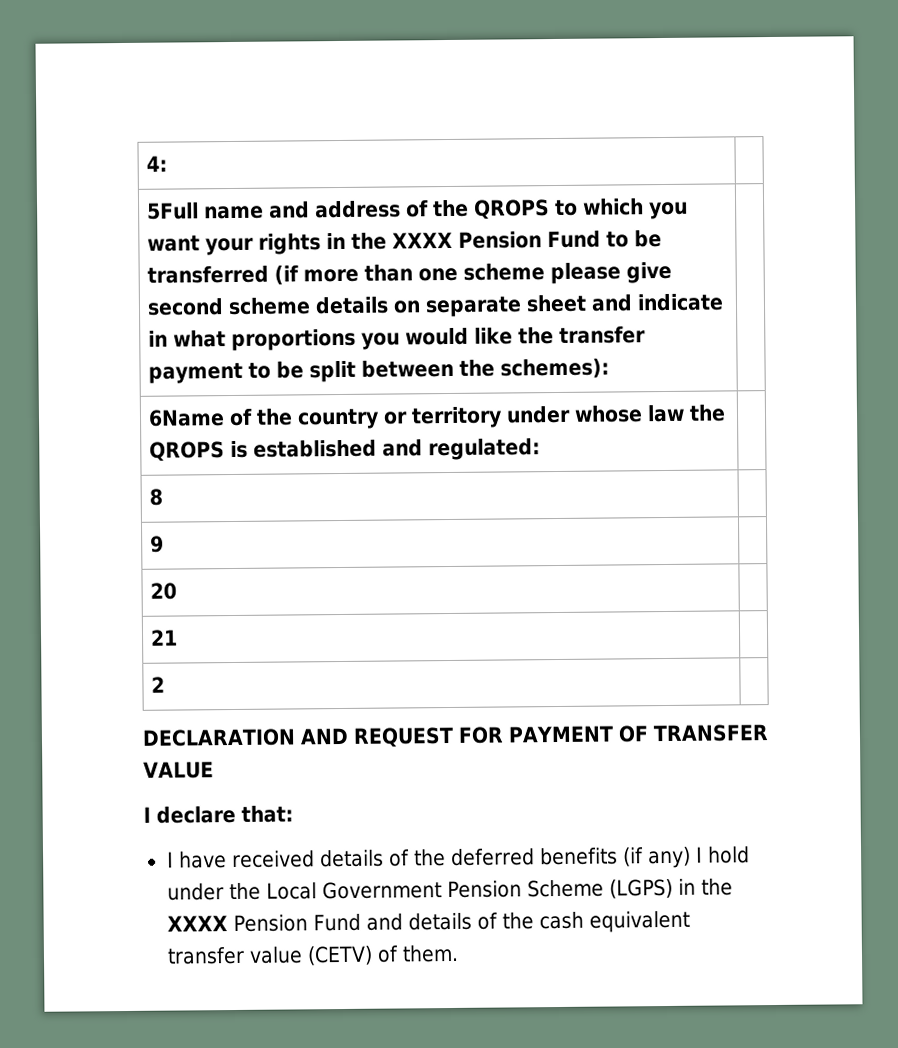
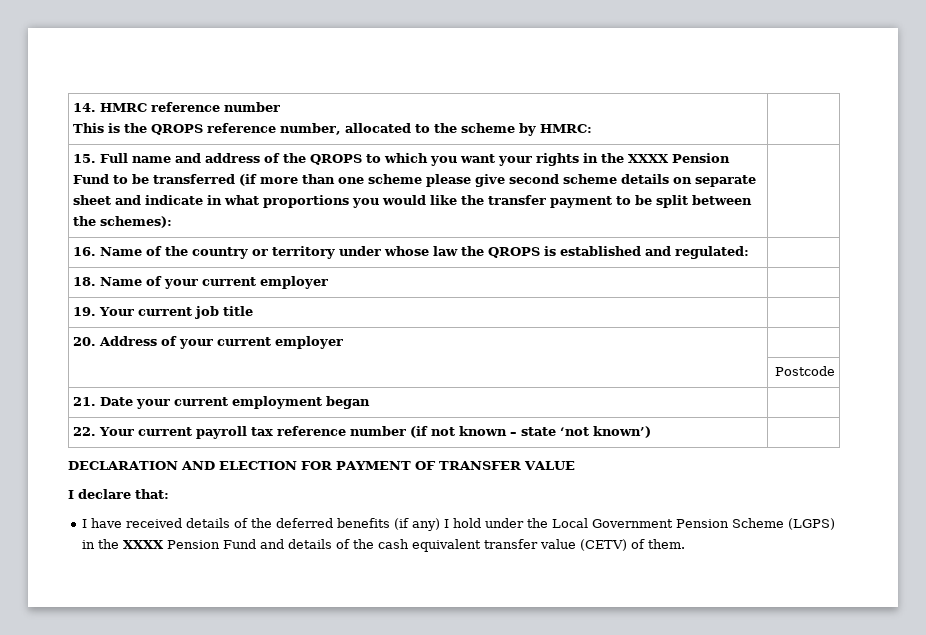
[145,155,168,172] [146,202,199,220] 4: | // 5Full -> [73,102,281,112] [73,123,593,136] [73,153,129,163] 14. HMRC reference number // This is the QROPS reference number, allocated to the scheme by HMRC: | // 15. Full
[147,409,225,427] 6Name -> [73,247,143,256] 16. Name
[148,488,163,506] [149,535,164,553] [149,582,177,600] [149,629,178,646] [150,676,165,693] 8 | // 9 | // 20 | // 21 | // 2 -> [73,276,329,289] [73,306,254,319] [73,336,344,349] [774,366,835,376] [73,396,371,409] [73,426,652,439] 18. Name of your current employer | // 19. Your current job title | // 20. Address of your current employer | // | Postcode // 21. Date your current employment began | // 22. Your current payroll tax reference number (if not known – state ‘not known’)
[352,726,454,748] REQUEST -> [219,461,297,470] ELECTION

